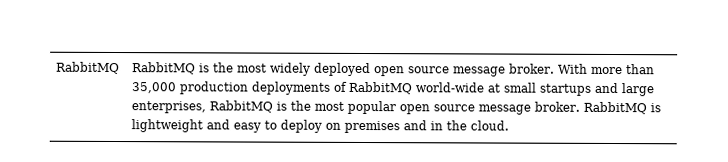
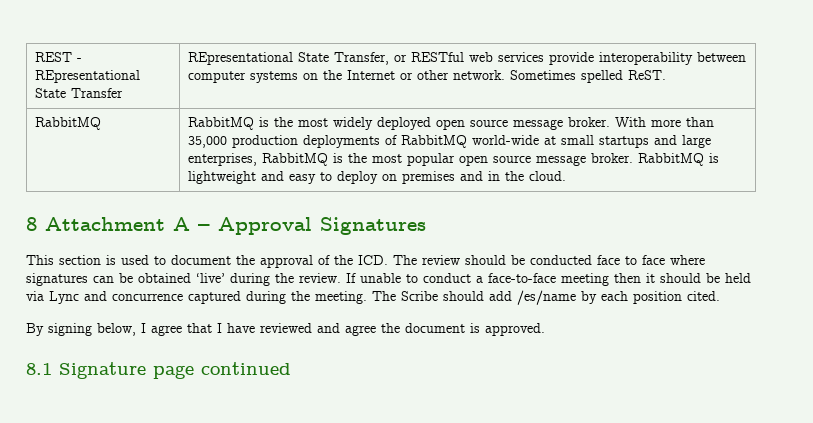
(56, 68) none -> [35,52,83,62] [35,70,141,83] [35,88,124,98] [188,52,747,65] [188,70,667,83] REST - REpresentational State Transfer | REpresentational State Transfer, or RESTful web services provide interoperability between computer systems on the Internet or other network. Sometimes spelled ReST. //
(510, 125) none -> [26,217,426,235] [26,255,705,268] [26,273,751,286] [26,290,720,305] [26,323,545,336] [26,362,291,379] // 8 Attachment A – Approval Signatures // This section is used to document the approval of the ICD. The review should be conducted face to face where signatures can be obtained ‘live’ during the review. If unable to conduct a face-to-face meeting then it should be held via Lync and concurrence captured during the meeting. The Scribe should add /es/name by each position cited. // By signing below, I agree that I have reviewed and agree the document is approved. // 8.1 Signature page continued

